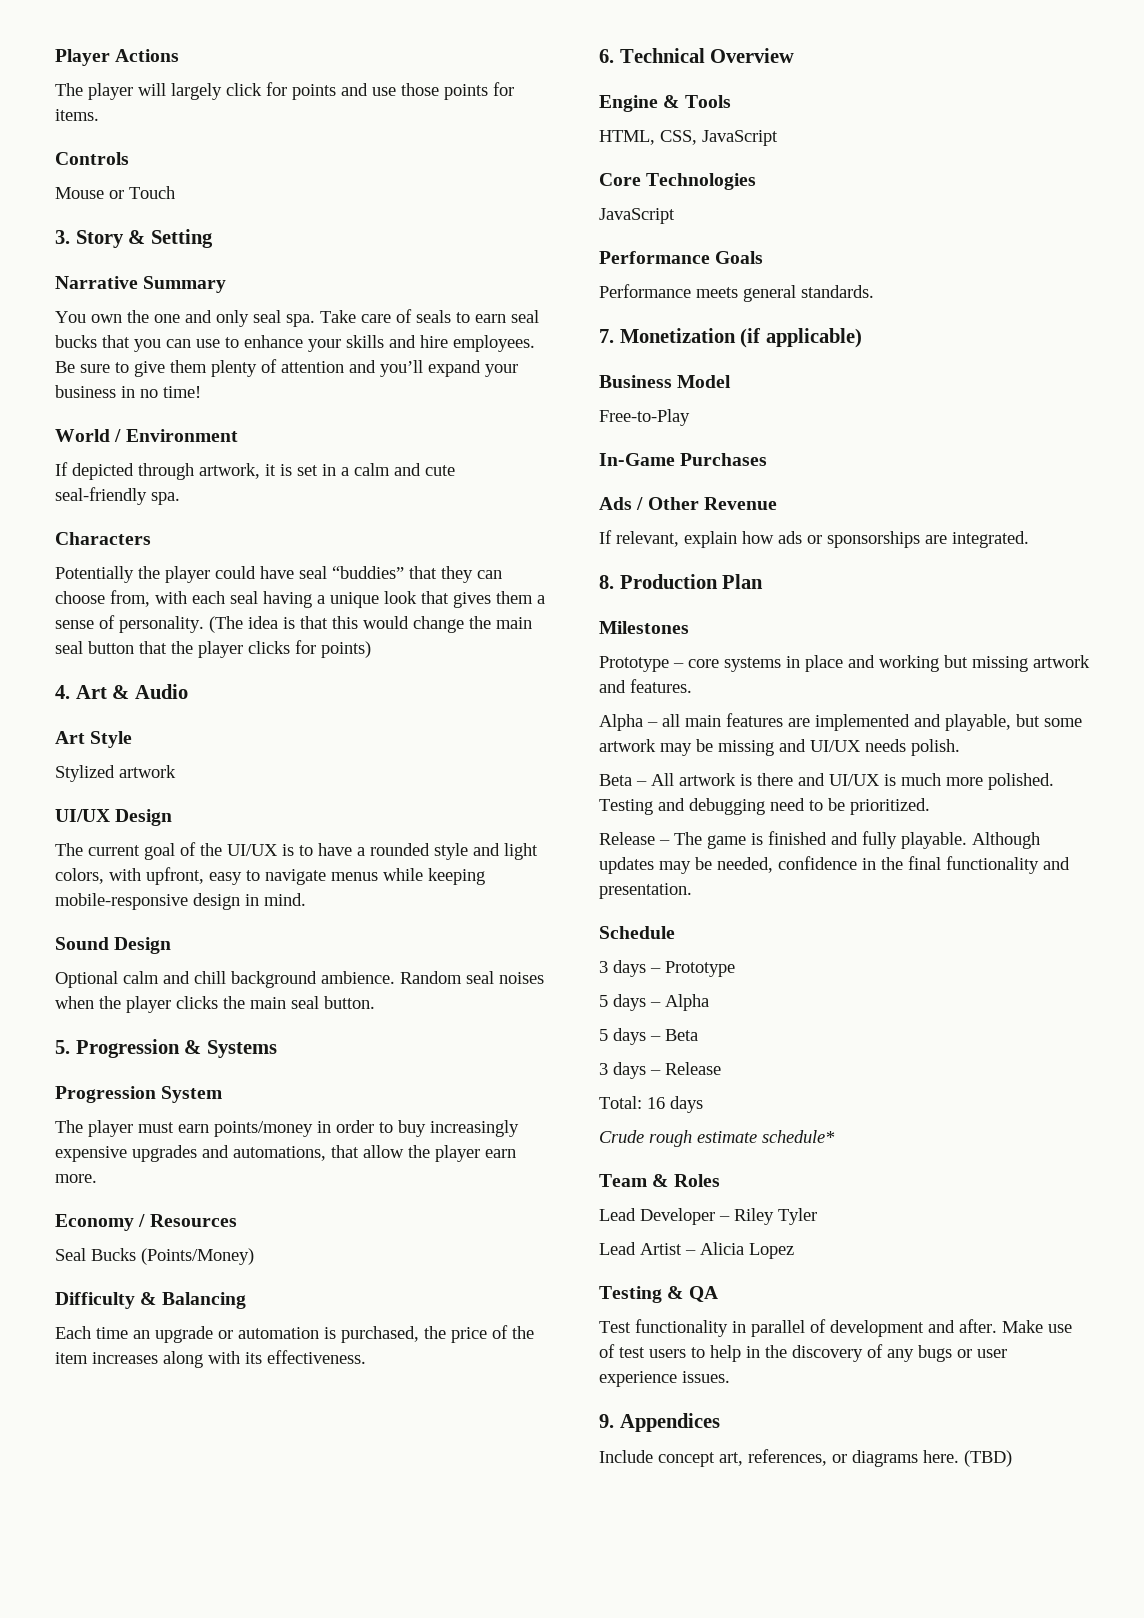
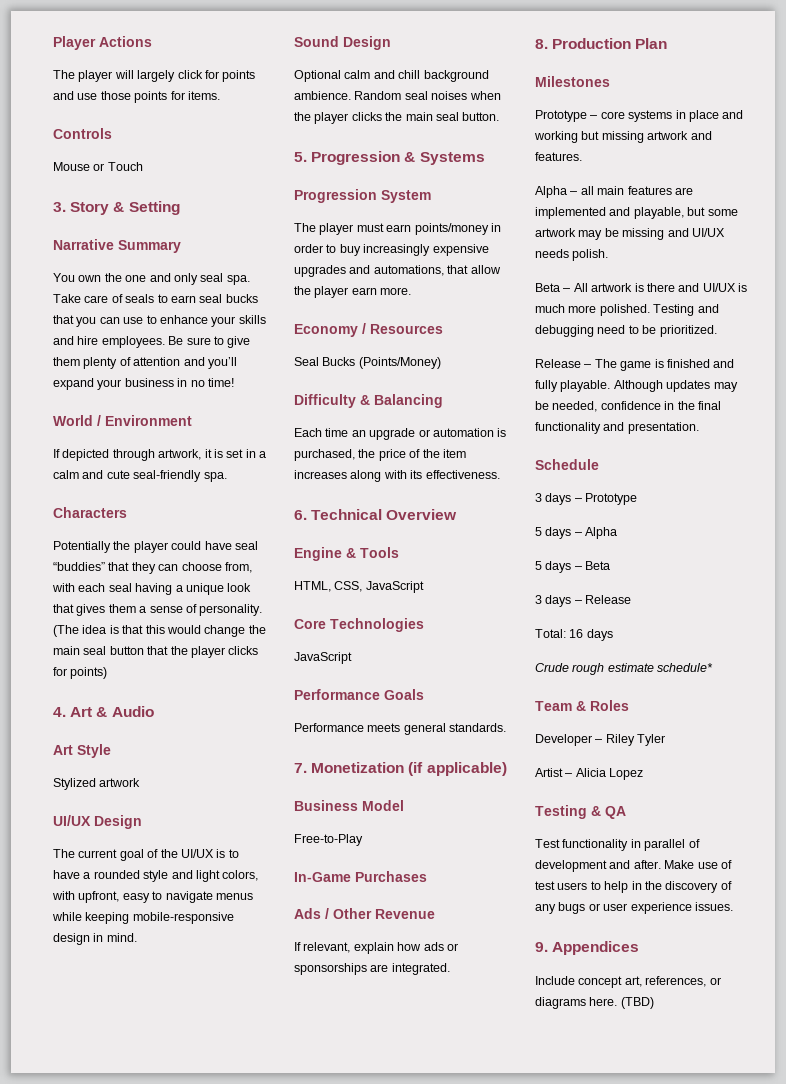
[599,1208,636,1221] Lead -> (629, 705) none
[599,1242,636,1255] Lead -> (666, 740) none

